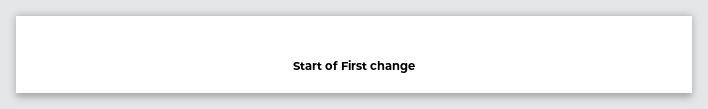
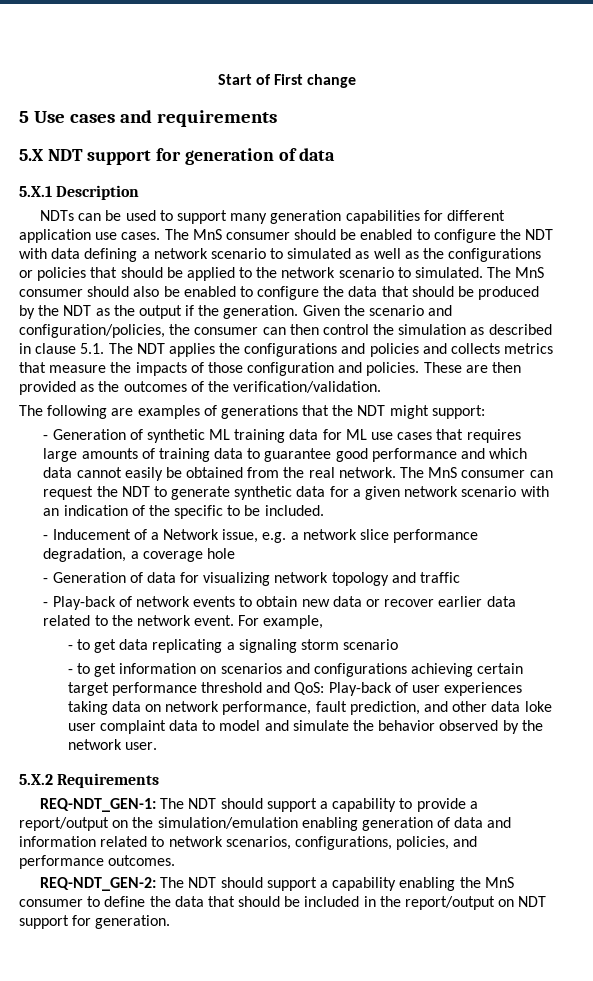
(415, 67) none -> [19,110,277,127] [19,148,336,165] [19,185,140,200] [40,210,505,224] [19,229,554,243] [19,248,542,262] [19,267,545,281] [19,286,540,300] [19,305,453,319] [19,324,552,338] [19,343,554,357] [19,362,522,376] [19,381,382,395] [19,405,485,419] [43,429,521,443] [43,448,528,462] [43,467,553,481] [43,486,549,500] [43,505,324,519] [43,529,479,543] [43,548,235,562] [43,572,460,586] [43,596,516,610] [43,615,324,629] [67,639,399,653] [67,663,524,677] [67,682,523,696] [67,701,552,715] [67,720,543,734] [67,739,157,750] [19,773,160,788] [40,798,478,812] [19,817,512,831] [19,836,478,850] [19,855,176,869] [40,877,514,891] [19,896,547,910] [19,915,171,929] // 5 Use cases and requirements // 5.X NDT support for generation of data // 5.X.1 Description // NDTs can be used to support many generation capabilities for different application use cases. The MnS consumer should be enabled to configure the NDT with data defining a network scenario to simulated as well as the configurations or policies that should be applied to the network scenario to simulated. The MnS consumer should also be enabled to configure the data that should be produced by the NDT as the output if the generation. Given the scenario and configuration/policies, the consumer can then control the simulation as described in clause 5.1. The NDT applies the configurations and policies and collects metrics that measure the impacts of those configuration and policies. These are then provided as the outcomes of the verification/validation. // The following are examples of generations that the NDT might support: // - Generation of synthetic ML training data for ML use cases that requires large amounts of training data to guarantee good performance and which data cannot easily be obtained from the real network. The MnS consumer can request the NDT to generate synthetic data for a given network scenario with an indication of the specific to be included. // - Inducement of a Network issue, e.g. a network slice performance degradation, a coverage hole // - Generation of data for visualizing network topology and traffic // - Play-back of network events to obtain new data or recover earlier data related to the network event. For example, // - to get data replicating a signaling storm scenario // - to get information on scenarios and configurations achieving certain target performance threshold and QoS: Play-back of user experiences taking data on network performance, fault prediction, and other data loke user complaint data to model and simulate the behavior observed by the network user. // 5.X.2 Requirements // REQ-NDT_GEN-1: The NDT should support a capability to provide a report/output on the simulation/emulation enabling generation of data and information related to network scenarios, configurations, policies, and performance outcomes. // REQ-NDT_GEN-2: The NDT should support a capability enabling the MnS consumer to define the data that should be included in the report/output on NDT support for generation.

